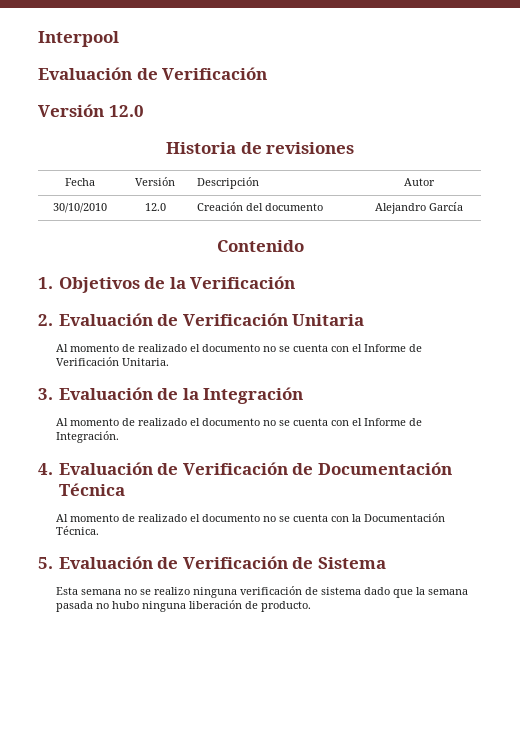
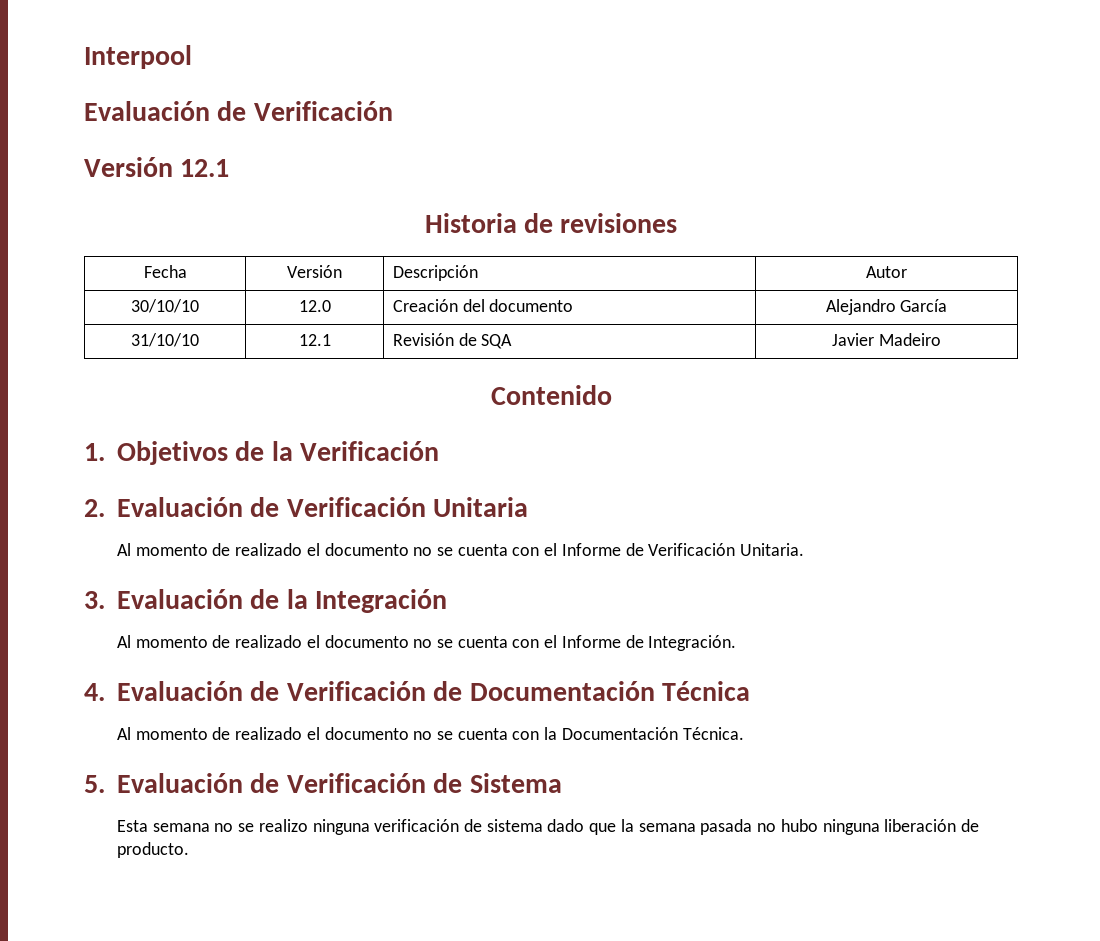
[108,105,144,117] 12.0 -> [180,159,230,177] 12.1
[53,203,107,213] 30/10/2010 -> [131,299,199,313] 30/10/10
(463, 206) none -> [131,333,199,347] [298,334,331,346] [392,333,513,349] [832,333,941,346] // 31/10/10 | 12.1 | Revisión de SQA | Javier Madeiro

